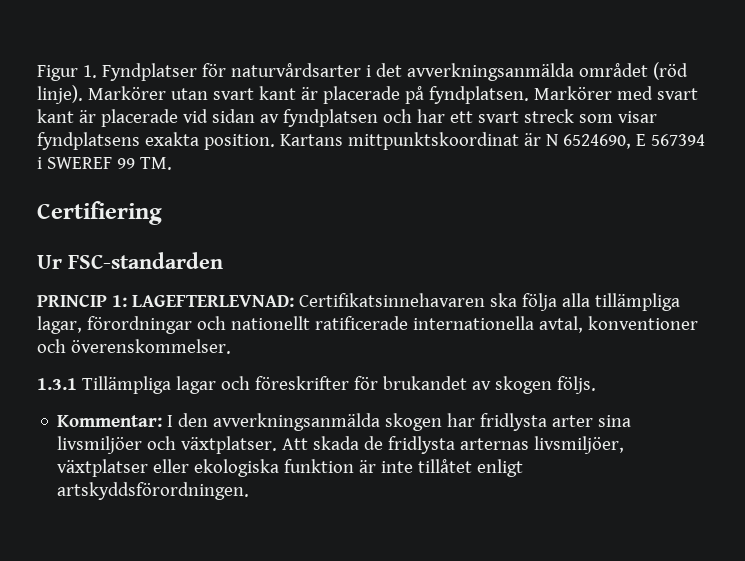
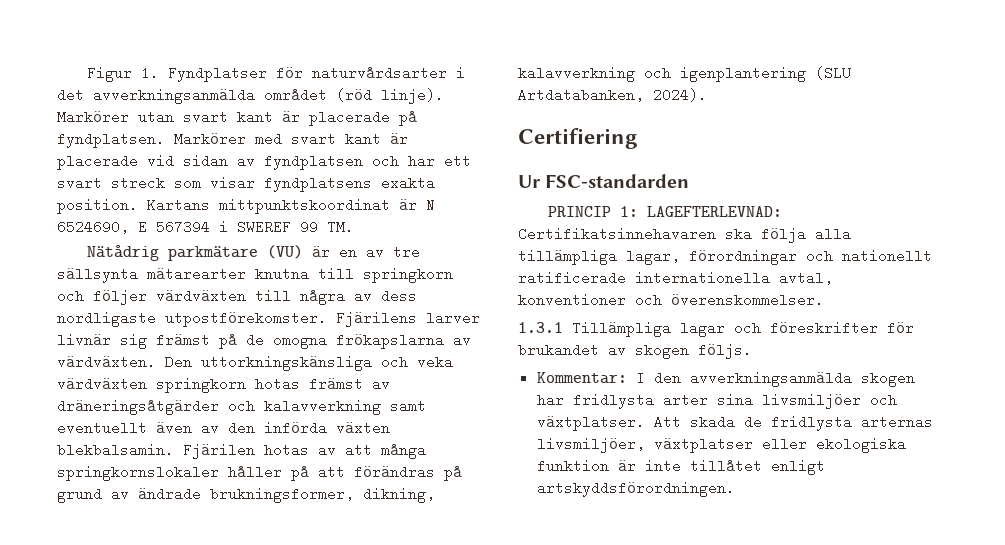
(172, 163) none -> [87,245,421,261] [57,267,453,283] [57,289,417,305] [57,311,480,327] [57,333,471,349] [57,355,453,371] [57,377,390,393] [57,399,426,415] [57,421,390,435] [57,443,426,459] [57,465,462,481] [57,487,435,503] [518,66,851,82] [518,88,707,102] // Nätådrig parkmätare (VU) är en av tre sällsynta mätarearter knutna till springkorn och följer värdväxten till några av dess nordligaste utpostförekomster. Fjärilens larver livnär sig främst på de omogna frökapslarna av värdväxten. Den uttorkningskänsliga och veka värdväxten springkorn hotas främst av dräneringsåtgärder och kalavverkning samt eventuellt även av den införda växten blekbalsamin. Fjärilen hotas av att många springkornslokaler håller på att förändras på grund av ändrade brukningsformer, dikning, kalavverkning och igenplantering (SLU Artdatabanken, 2024).

